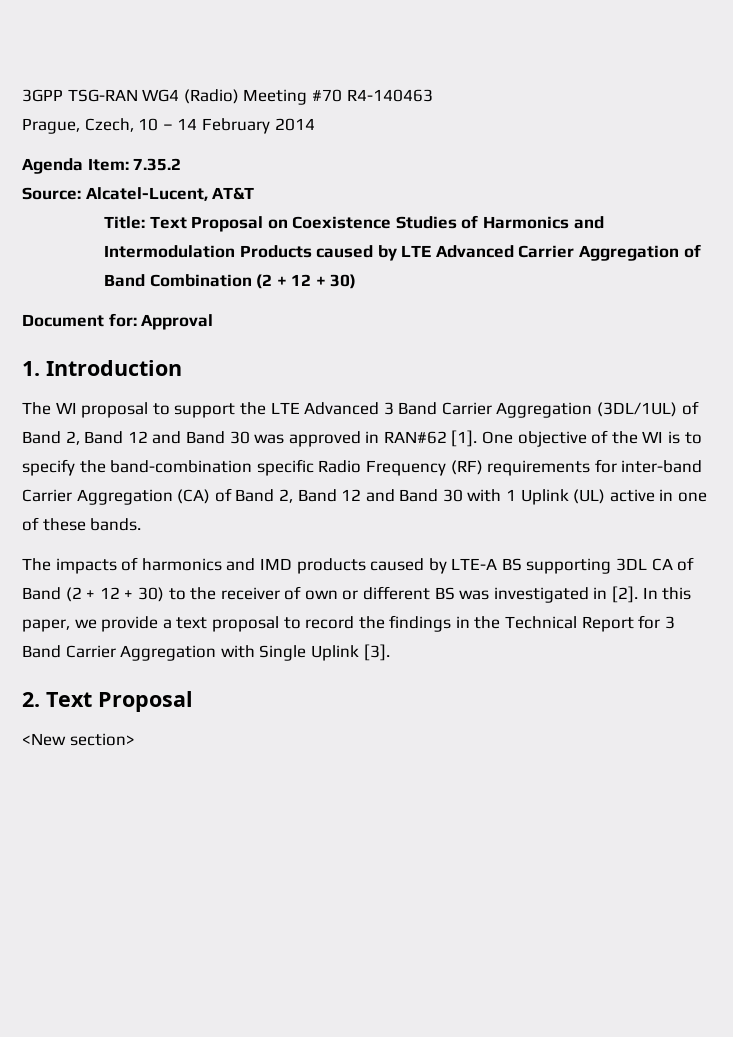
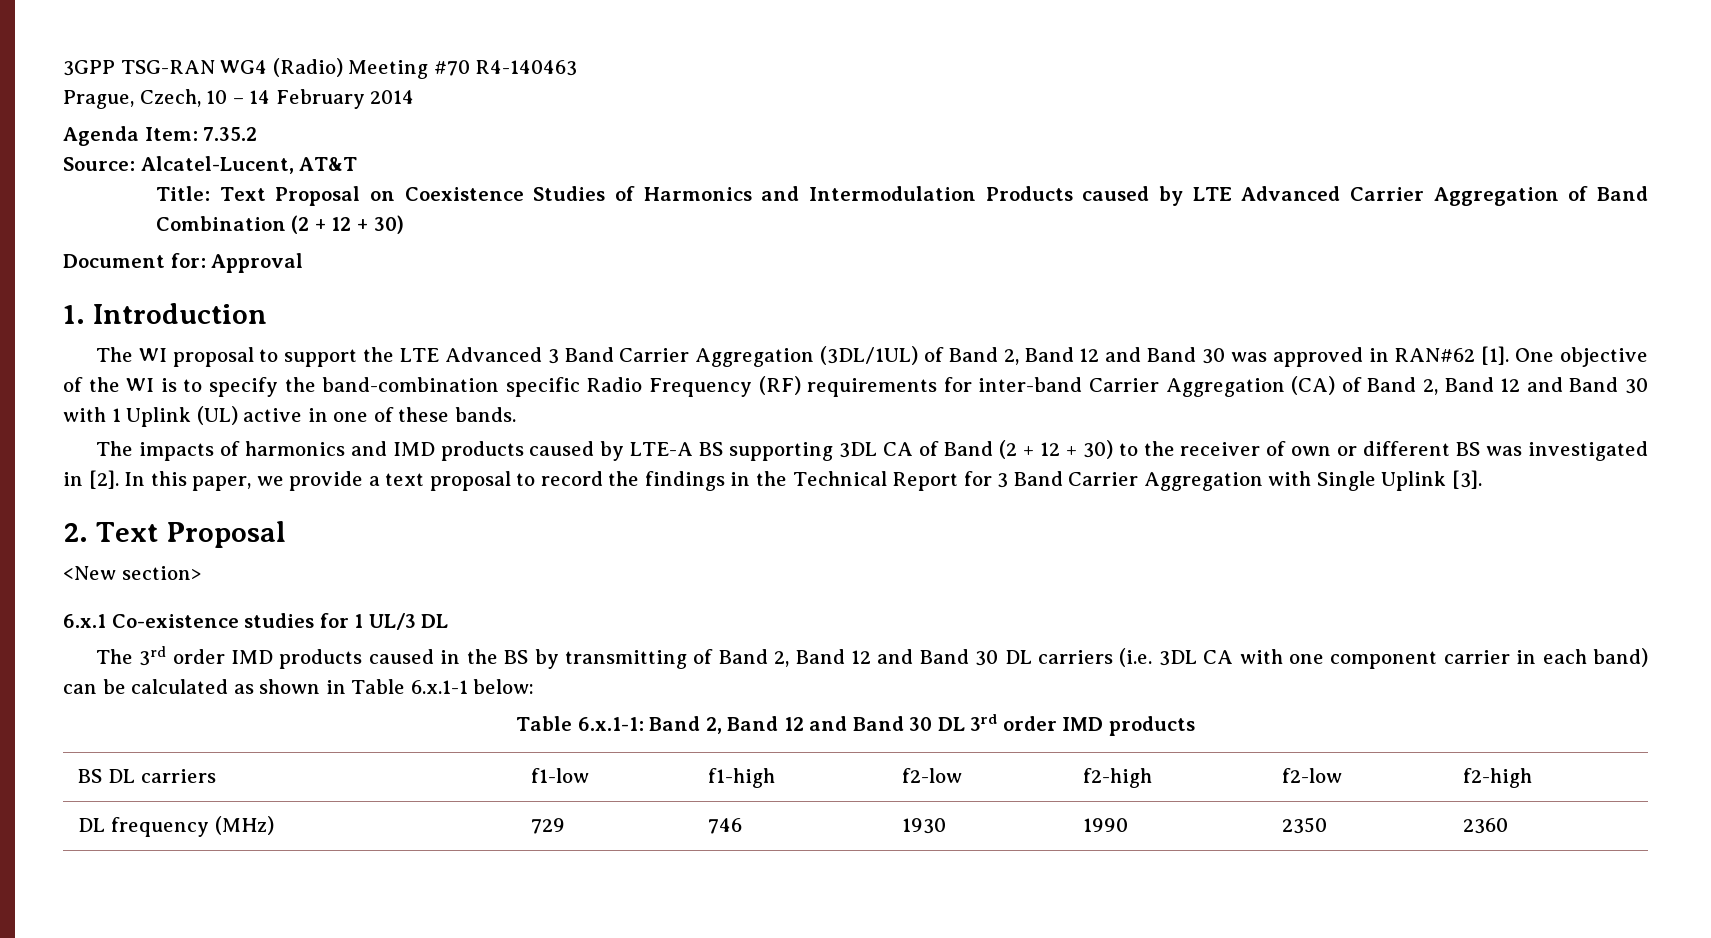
(135, 739) none -> [63,613,449,630] [95,646,1648,669] [63,679,535,694] [516,714,1195,736] [78,769,216,783] [531,768,590,783] [708,768,776,788] [902,768,963,783] [1083,768,1153,788] [1282,768,1343,783] [1463,768,1533,788] [78,816,274,837] [531,818,566,834] [708,818,743,834] [902,818,947,834] [1083,818,1129,832] [1282,817,1328,834] [1463,818,1509,834] // 6.x.1 Co-existence studies for 1 UL/3 DL // The 3rd order IMD products caused in the BS by transmitting of Band 2, Band 12 and Band 30 DL carriers (i.e. 3DL CA with one component carrier in each band) can be calculated as shown in Table 6.x.1-1 below: // Table 6.x.1-1: Band 2, Band 12 and Band 30 DL 3rd order IMD products // BS DL carriers | f1-low | f1-high | f2-low | f2-high | f2-low | f2-high // DL frequency (MHz) | 729 | 746 | 1930 | 1990 | 2350 | 2360

